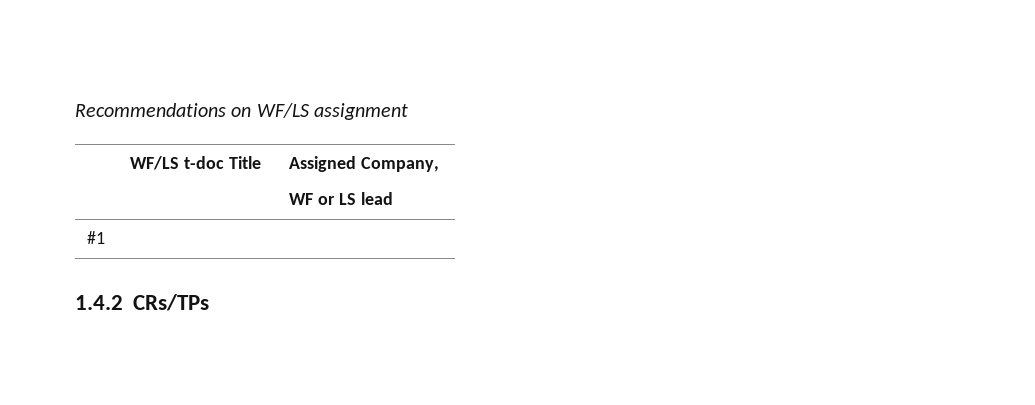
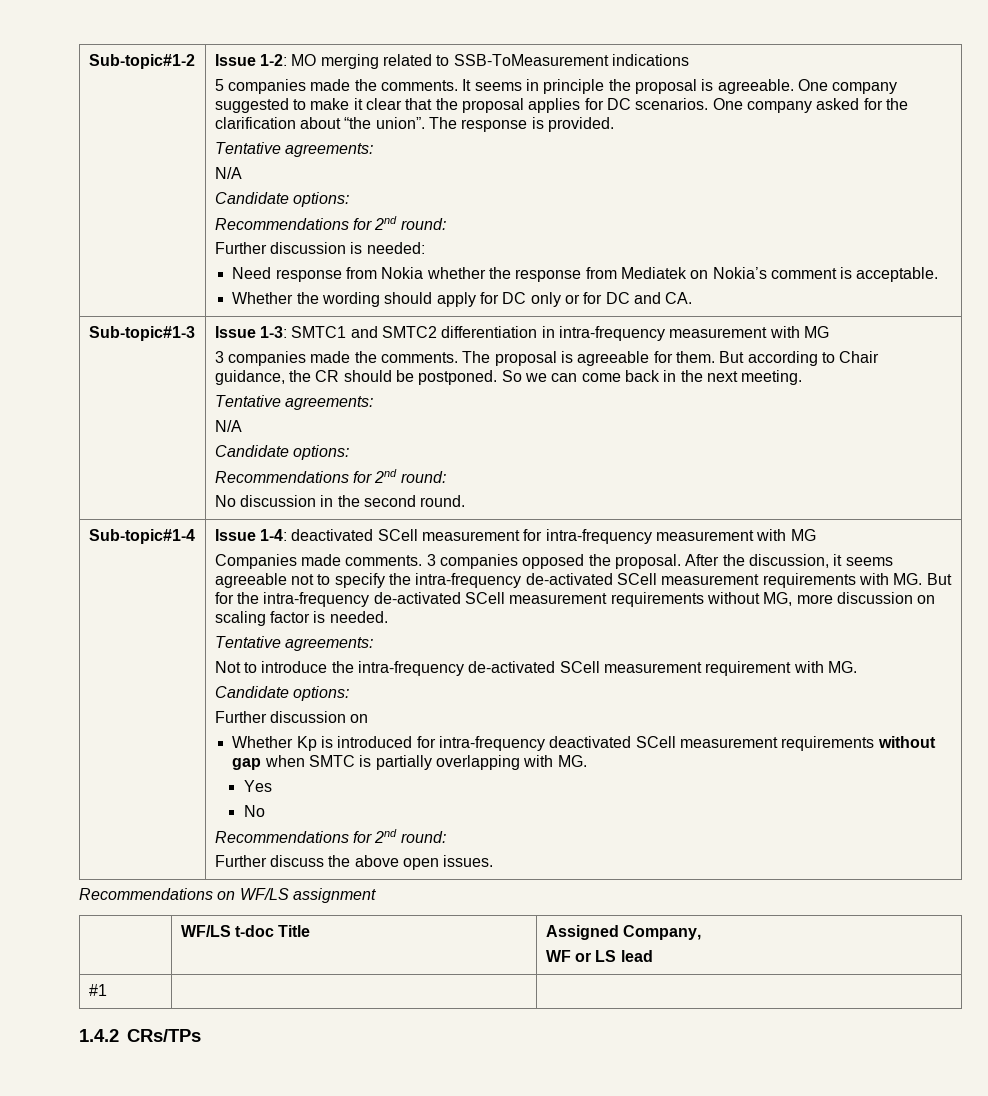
(75, 110) none -> [88,54,195,69] [214,54,689,69] [214,79,898,94] [214,98,908,113] [214,117,614,132] [214,142,374,157] [214,167,242,179] [214,192,350,207] [214,216,446,230] [214,242,425,254] [232,267,939,282] [232,292,693,307] [88,326,195,341] [214,326,829,341] [214,351,880,366] [214,370,803,385] [214,395,374,410] [214,420,242,432] [214,445,350,460] [214,469,446,483] [214,495,466,507] [88,529,195,544] [214,529,816,544] [214,554,893,569] [214,573,952,588] [214,592,936,607] [214,611,388,626] [214,636,374,651] [214,661,857,676] [214,686,350,701] [214,711,369,723] [232,736,936,751] [232,755,587,770] [243,780,272,792] [243,805,265,817] [214,829,446,843] [214,855,494,870] Sub-topic#1-2 | Issue 1-2: MO merging related to SSB-ToMeasurement indications // 5 companies made the comments. It seems in principle the proposal is agreeable. One company suggested to make it clear that the proposal applies for DC scenarios. One company asked for the clarification about “the union”. The response is provided. // Tentative agreements: // N/A // Candidate options: // Recommendations for 2nd round: // Further discussion is needed: // Need response from Nokia whether the response from Mediatek on Nokia’s comment is acceptable. // Whether the wording should apply for DC only or for DC and CA. // Sub-topic#1-3 | Issue 1-3: SMTC1 and SMTC2 differentiation in intra-frequency measurement with MG // 3 companies made the comments. The proposal is agreeable for them. But according to Chair guidance, the CR should be postponed. So we can come back in the next meeting. // Tentative agreements: // N/A // Candidate options: // Recommendations for 2nd round: // No discussion in the second round. // Sub-topic#1-4 | Issue 1-4: deactivated SCell measurement for intra-frequency measurement with MG // Companies made comments. 3 companies opposed the proposal. After the discussion, it seems agreeable not to specify the intra-frequency de-activated SCell measurement requirements with MG. But for the intra-frequency de-activated SCell measurement requirements without MG, more discussion on scaling factor is needed. // Tentative agreements: // Not to introduce the intra-frequency de-activated SCell measurement requirement with MG. // Candidate options: // Further discussion on // Whether Kp is introduced for intra-frequency deactivated SCell measurement requirements without gap when SMTC is partially overlapping with MG. // Yes // No // Recommendations for 2nd round: // Further discuss the above open issues. //

